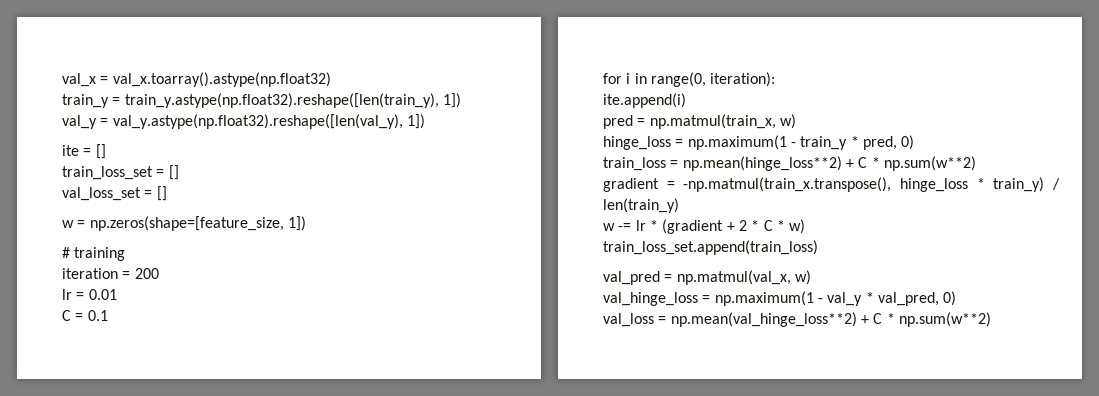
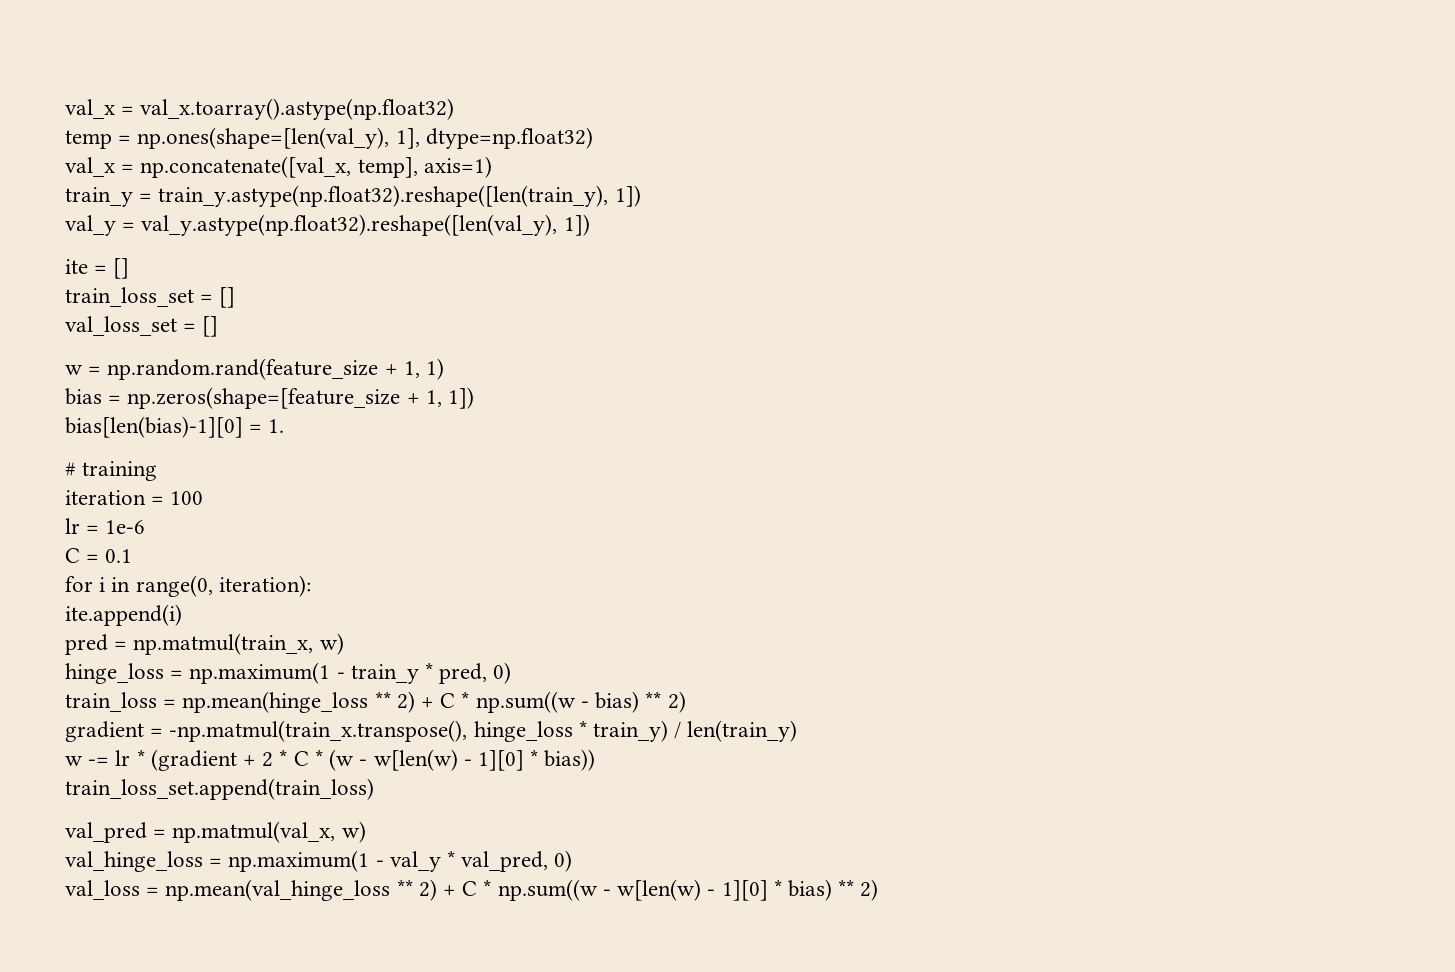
(331, 79) none -> [65,127,593,149] [65,156,492,178] // temp = np.ones(shape=[len(val_y), 1], dtype=np.float32) // val_x = np.concatenate([val_x, temp], axis=1)
[89,216,306,231] np.zeros(shape=[feature_size, 1]) -> [107,358,445,380] [65,387,475,409] [65,416,285,438] np.random.rand(feature_size + 1, 1) // bias = np.zeros(shape=[feature_size + 1, 1]) // bias[len(bias)-1][0] = 1.
[134,268,159,279] 200 -> [170,491,204,505] 100
[88,289,117,300] 0.01 -> [105,520,146,534] 1e-6
[682,156,976,171] np.mean(hinge_loss**2) + C * np.sum(w**2) -> [182,691,686,713] np.mean(hinge_loss ** 2) + C * np.sum((w - bias) ** 2)
[789,219,806,234] w) -> [329,749,596,771] (w - w[len(w) - 1][0] * bias))
[670,312,991,327] np.mean(val_hinge_loss**2) + C * np.sum(w**2) -> [165,879,879,901] np.mean(val_hinge_loss ** 2) + C * np.sum((w - w[len(w) - 1][0] * bias) ** 2)

